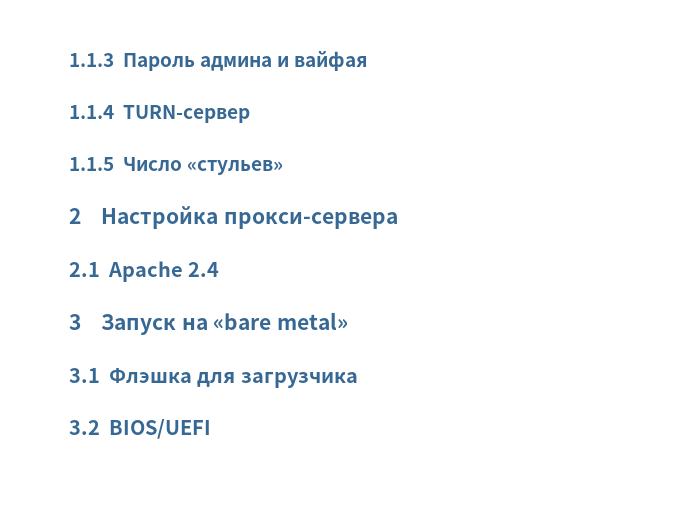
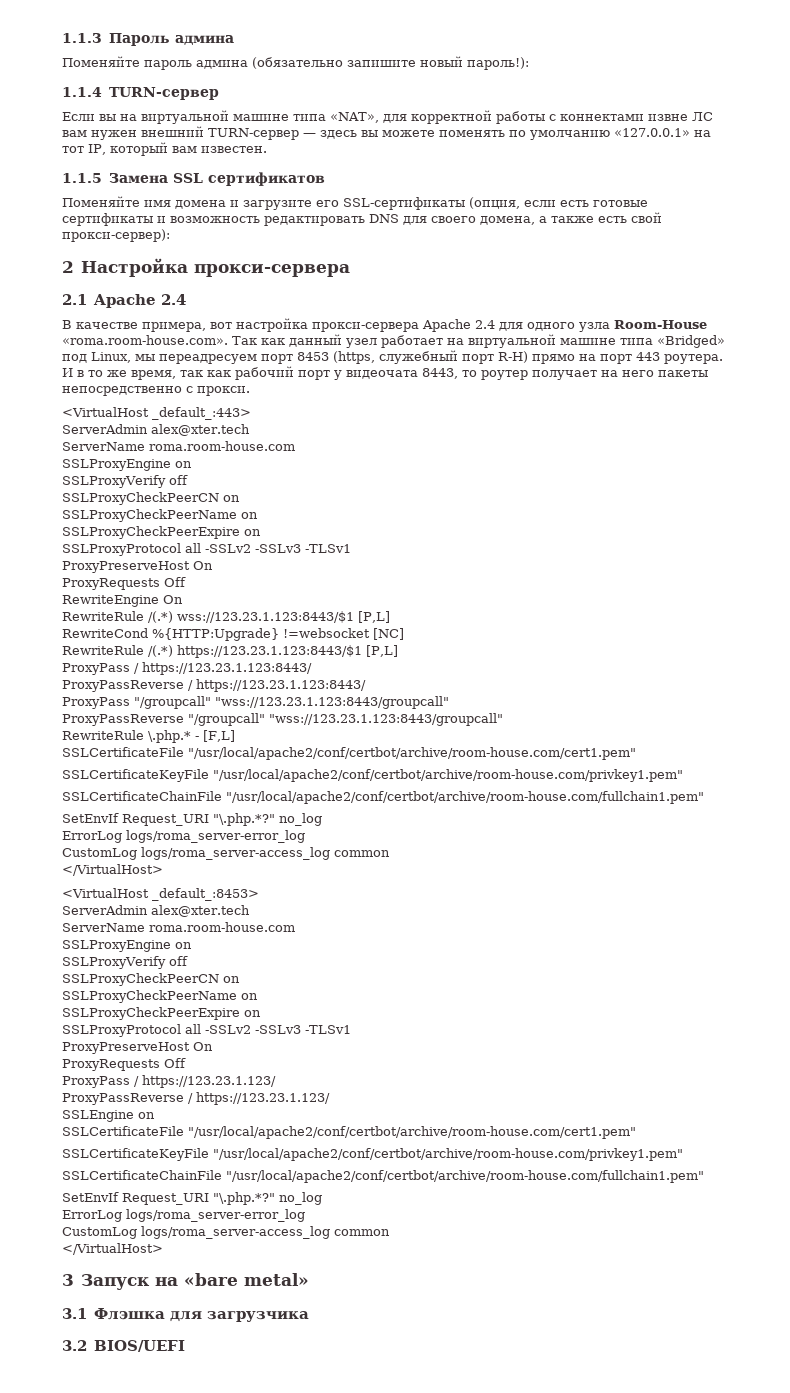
[277,51,369,71] [69,105,250,123] [69,157,284,175] и вайфая // 1.1.4 TURN-сервер // 1.1.5 Число «стульев» -> [62,56,529,70] [62,87,219,100] [62,110,713,124] [62,126,711,140] [62,142,267,156] [62,172,325,186] [62,196,648,210] [62,212,662,226] [62,229,170,242] // Поменяйте пароль админа (обязательно запишите новый пароль!): // 1.1.4 TURN-сервер // Если вы на виртуальной машине типа «NAT», для корректной работы с коннектами извне ЛС вам нужен внешний TURN-сервер — здесь вы можете поменять по умолчанию «127.0.0.1» на тот IP, который вам известен. // 1.1.5 Замена SSL сертификатов // Поменяйте имя домена и загрузите его SSL-сертификаты (опция, если есть готовые сертификаты и возможность редактировать DNS для своего домена, а также есть свой прокси-сервер):
(220, 269) none -> [62,318,707,332] [62,334,725,348] [62,350,723,364] [62,366,708,380] [62,386,250,396] [62,407,251,420] [62,424,250,436] [62,441,295,451] [62,459,192,471] [62,475,188,488] [62,492,240,505] [62,509,258,522] [62,526,261,539] [62,543,351,556] [62,561,213,573] [62,577,186,590] [62,595,183,607] [62,611,390,623] [62,628,404,641] [62,645,398,658] [62,662,312,675] [62,679,366,692] [62,696,449,709] [62,713,503,726] [62,730,235,743] [62,747,636,760] [62,769,683,782] [62,791,704,804] [62,813,322,826] [62,830,305,843] [62,847,390,860] [62,864,163,876] [62,888,259,901] [62,905,250,917] [62,922,295,932] [62,940,192,952] [62,956,188,969] [62,973,240,986] [62,990,258,1003] [62,1007,261,1020] [62,1024,351,1037] [62,1042,213,1054] [62,1058,186,1071] [62,1075,276,1088] [62,1092,330,1105] [62,1110,155,1122] [62,1126,636,1139] [62,1148,683,1161] [62,1170,704,1183] [62,1192,322,1205] [62,1209,305,1222] [62,1226,390,1239] [62,1243,163,1255] // В качестве примера, вот настройка прокси-сервера Apache 2.4 для одного узла Room-House «roma.room-house.com». Так как данный узел работает на виртуальной машине типа «Bridged» под Linux, мы переадресуем порт 8453 (https, служебный порт R-H) прямо на порт 443 роутера. И в то же время, так как рабочий порт у видеочата 8443, то роутер получает на него пакеты непосредственно с прокси. // <VirtualHost _default_:443> // ServerAdmin alex@xter.tech // ServerName roma.room-house.com // SSLProxyEngine on // SSLProxyVerify off // SSLProxyCheckPeerCN on // SSLProxyCheckPeerName on // SSLProxyCheckPeerExpire on // SSLProxyProtocol all -SSLv2 -SSLv3 -TLSv1 // ProxyPreserveHost On // ProxyRequests Off // RewriteEngine On // RewriteRule /(.*) wss://123.23.1.123:8443/$1 [P,L] // RewriteCond %{HTTP:Upgrade} !=websocket [NC] // RewriteRule /(.*) https://123.23.1.123:8443/$1 [P,L] // ProxyPass / https://123.23.1.123:8443/ // ProxyPassReverse / https://123.23.1.123:8443/ // ProxyPass "/groupcall" "wss://123.23.1.123:8443/groupcall" // ProxyPassReverse "/groupcall" "wss://123.23.1.123:8443/groupcall" // RewriteRule \.php.* - [F,L] // SSLCertificateFile "/usr/local/apache2/conf/certbot/archive/room-house.com/cert1.pem" // SSLCertificateKeyFile "/usr/local/apache2/conf/certbot/archive/room-house.com/privkey1.pem" // SSLCertificateChainFile "/usr/local/apache2/conf/certbot/archive/room-house.com/fullchain1.pem" // SetEnvIf Request_URI "\.php.*?" no_log // ErrorLog logs/roma_server-error_log // CustomLog logs/roma_server-access_log common // </VirtualHost> // <VirtualHost _default_:8453> // ServerAdmin alex@xter.tech // ServerName roma.room-house.com // SSLProxyEngine on // SSLProxyVerify off // SSLProxyCheckPeerCN on // SSLProxyCheckPeerName on // SSLProxyCheckPeerExpire on // SSLProxyProtocol all -SSLv2 -SSLv3 -TLSv1 // ProxyPreserveHost On // ProxyRequests Off // ProxyPass / https://123.23.1.123/ // ProxyPassReverse / https://123.23.1.123/ // SSLEngine on // SSLCertificateFile "/usr/local/apache2/conf/certbot/archive/room-house.com/cert1.pem" // SSLCertificateKeyFile "/usr/local/apache2/conf/certbot/archive/room-house.com/privkey1.pem" // SSLCertificateChainFile "/usr/local/apache2/conf/certbot/archive/room-house.com/fullchain1.pem" // SetEnvIf Request_URI "\.php.*?" no_log // ErrorLog logs/roma_server-error_log // CustomLog logs/roma_server-access_log common // </VirtualHost>

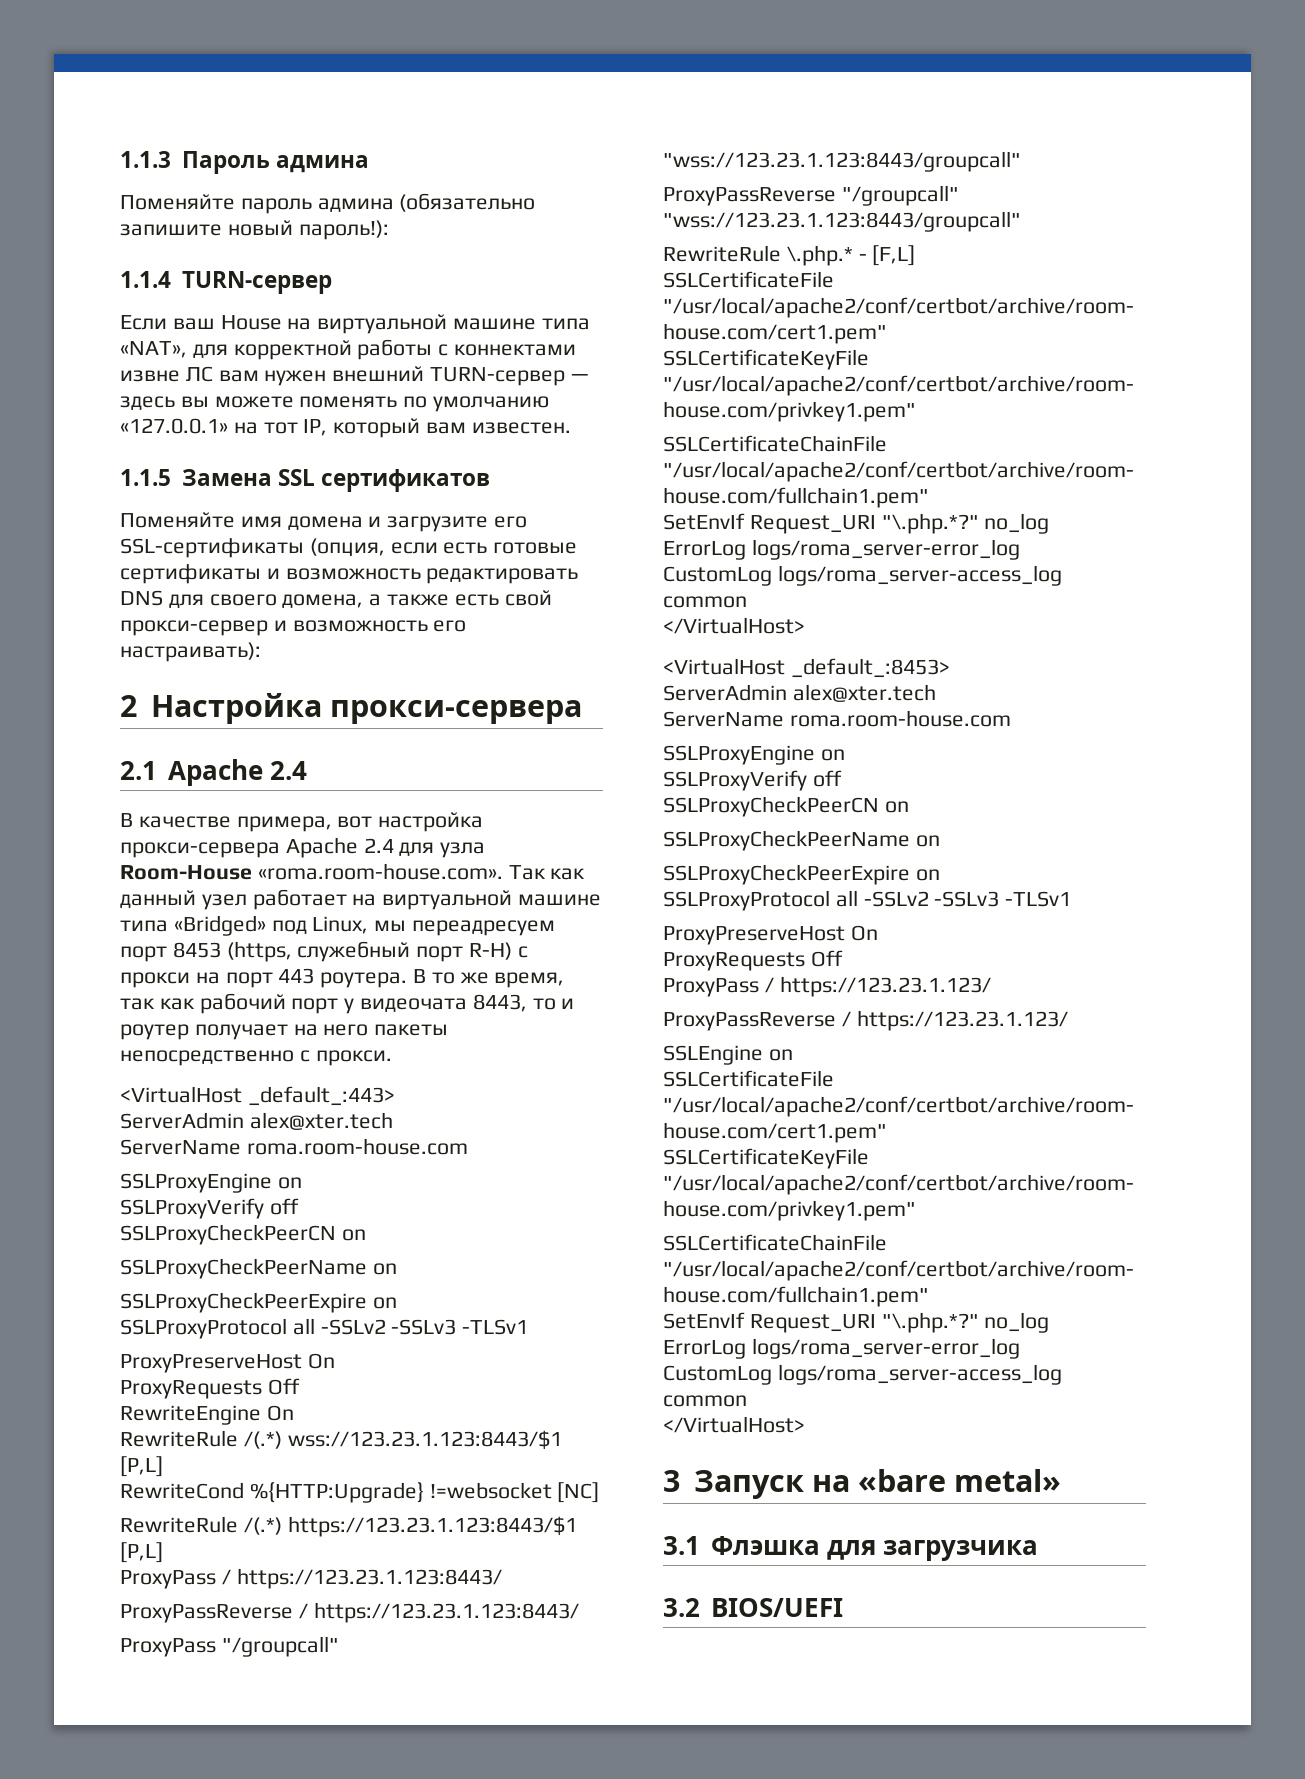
[99,114,116,121] вы -> [172,315,282,330] ваш House
[62,229,170,242] прокси-сервер): -> [120,620,467,636] [120,642,261,662] прокси-сервер и возможность его настраивать):
[527,322,575,331] одного -> (435, 849) none
[532,354,575,364] прямо -> [517,946,528,958] [120,972,190,988] с прокси
[62,368,84,377] И в -> [413,969,427,983] В
(477, 373) none -> [561,998,575,1009] и

